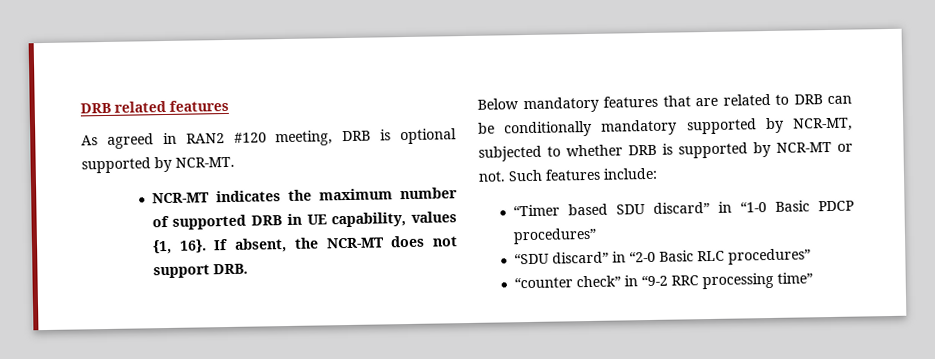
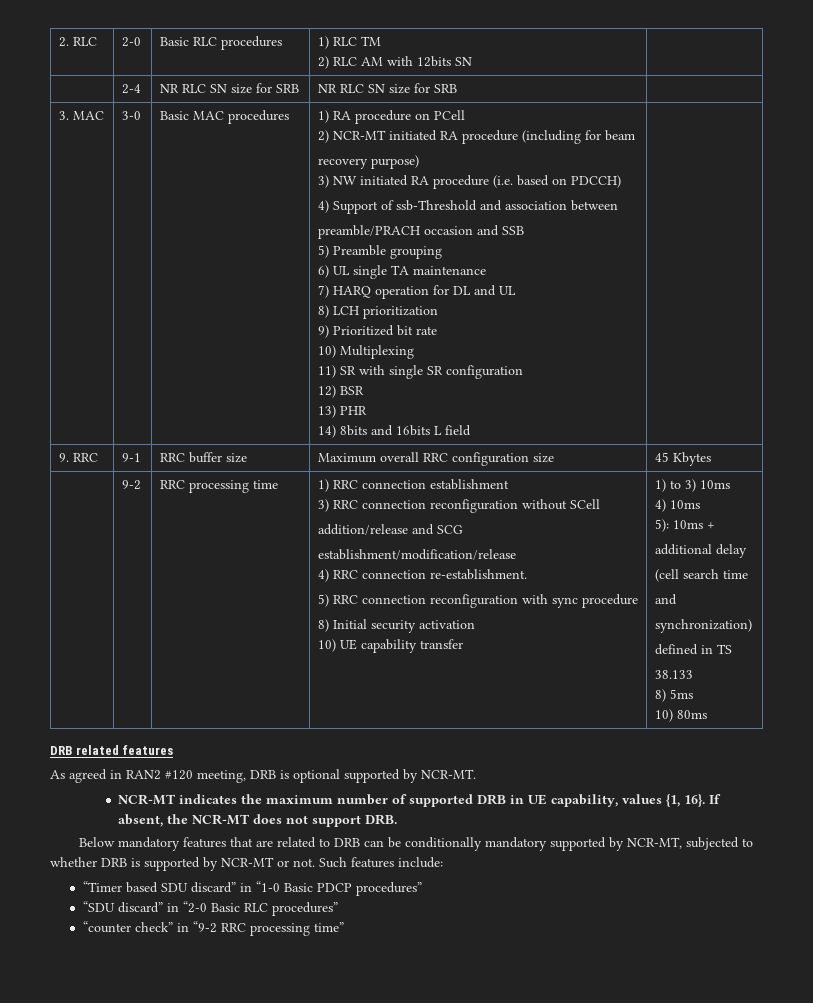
(80, 108) none -> [58,37,97,47] [121,37,141,47] [159,36,282,50] [317,36,381,49] [317,56,472,69] [121,84,141,94] [159,83,299,94] [317,83,457,94] [58,111,104,120] [121,111,141,120] [159,110,289,124] [317,110,465,124] [317,130,635,144] [317,155,419,169] [317,175,621,189] [317,200,618,214] [317,225,524,239] [317,245,442,259] [317,265,486,279] [317,285,516,299] [317,305,438,319] [317,325,437,338] [317,345,414,359] [317,365,523,379] [317,385,364,398] [317,405,367,418] [317,425,471,438] [58,453,98,462] [121,453,141,462] [159,452,247,463] [317,452,554,466] [654,452,711,466] [121,480,141,490] [159,480,278,493] [317,479,509,492] [317,499,600,513] [317,524,463,535] [317,549,516,560] [317,569,527,582] [317,594,638,608] [317,619,475,633] [317,639,463,653] [654,479,730,492] [654,499,700,512] [654,519,715,532] [654,544,747,558] [654,569,748,582] [654,594,677,605] [654,619,752,633] [654,644,732,655] [654,670,693,679] [654,689,693,702] [654,709,707,722] 2. RLC | 2-0 | Basic RLC procedures | 1) RLC TM // 2) RLC AM with 12bits SN | // | 2-4 | NR RLC SN size for SRB | NR RLC SN size for SRB | // 3. MAC | 3-0 | Basic MAC procedures | 1) RA procedure on PCell // 2) NCR-MT initiated RA procedure (including for beam // recovery purpose) // 3) NW initiated RA procedure (i.e. based on PDCCH) // 4) Support of ssb-Threshold and association between // preamble/PRACH occasion and SSB // 5) Preamble grouping // 6) UL single TA maintenance // 7) HARQ operation for DL and UL // 8) LCH prioritization // 9) Prioritized bit rate // 10) Multiplexing // 11) SR with single SR configuration // 12) BSR // 13) PHR // 14) 8bits and 16bits L field | // 9. RRC | 9-1 | RRC buffer size | Maximum overall RRC configuration size | 45 Kbytes // | 9-2 | RRC processing time | 1) RRC connection establishment // 3) RRC connection reconfiguration without SCell // addition/release and SCG // establishment/modification/release // 4) RRC connection re-establishment. // 5) RRC connection reconfiguration with sync procedure // 8) Initial security activation // 10) UE capability transfer | 1) to 3) 10ms // 4) 10ms // 5): 10ms + // additional delay // (cell search time // and // synchronization) // defined in TS // 38.133 // 8) 5ms // 10) 80ms //

